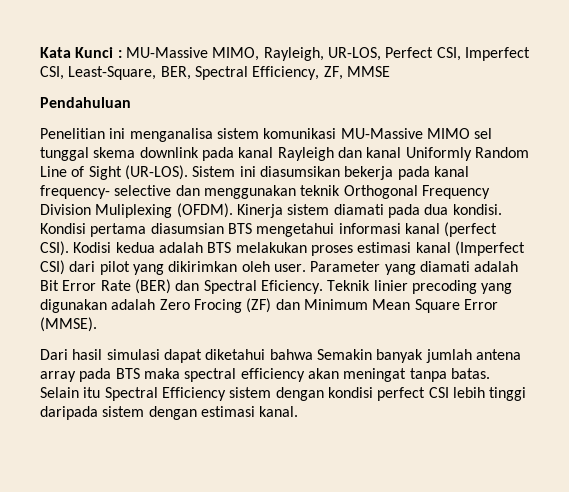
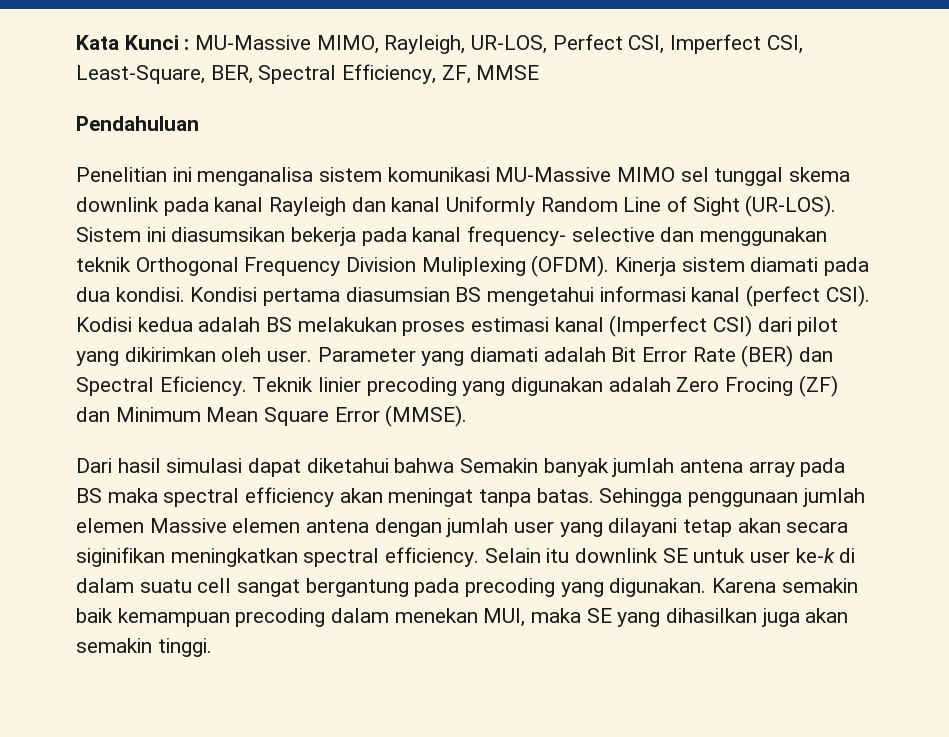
[227,223,252,234] BTS -> [455,287,482,302] BS
[207,242,232,253] BTS -> [266,317,293,332] BS
[115,368,140,379] BTS -> [76,488,102,503] BS
[40,387,527,401] [40,406,299,420] Selain itu Spectral Efficiency sistem dengan kondisi perfect CSI lebih tinggi daripada sistem dengan estimasi kanal. -> [599,488,865,507] [76,518,849,537] [76,547,856,567] [76,578,858,597] [76,608,849,627] [76,638,212,657] Sehingga penggunaan jumlah elemen Massive elemen antena dengan jumlah user yang dilayani tetap akan secara siginifikan meningkatkan spectral efficiency. Selain itu downlink SE untuk user ke-k di dalam suatu cell sangat bergantung pada precoding yang digunakan. Karena semakin baik kemampuan precoding dalam menekan MUI, maka SE yang dihasilkan juga akan semakin tinggi.

